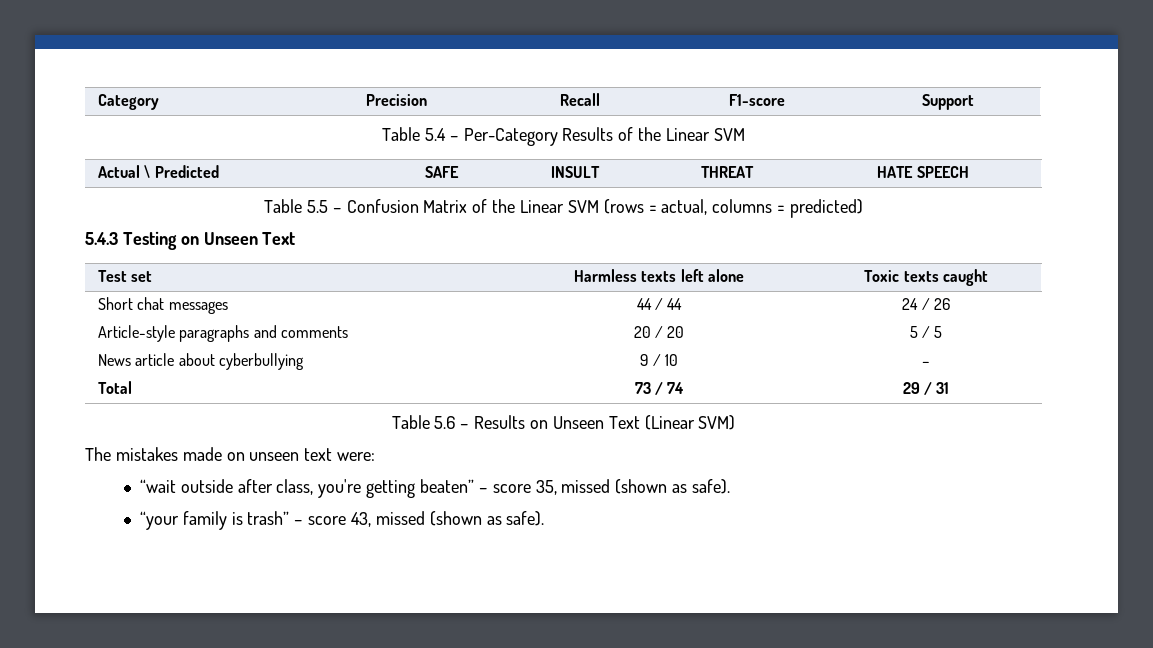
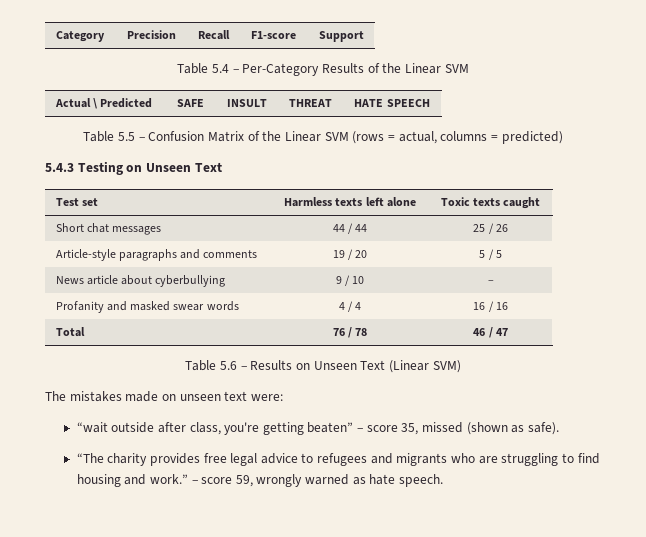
[902,298,919,310] 24 -> [473,224,486,232] 25
[633,326,651,338] 20 -> [332,250,345,258] 19
[98,381,133,394] [634,382,685,395] [902,382,950,395] Total | 73 / 74 | 29 / 31 -> [55,301,239,313] [338,301,362,312] [473,301,508,312] [55,327,85,337] [332,327,368,338] [473,327,508,338] Profanity and masked swear words | 4 / 4 | 16 / 16 // Total | 76 / 78 | 46 / 47
[139,511,545,530] “your family is trash” – score 43, missed (shown as safe). -> [76,453,600,466] [76,474,444,487] “The charity provides free legal advice to refugees and migrants who are struggling to find housing and work.” – score 59, wrongly warned as hate speech.

